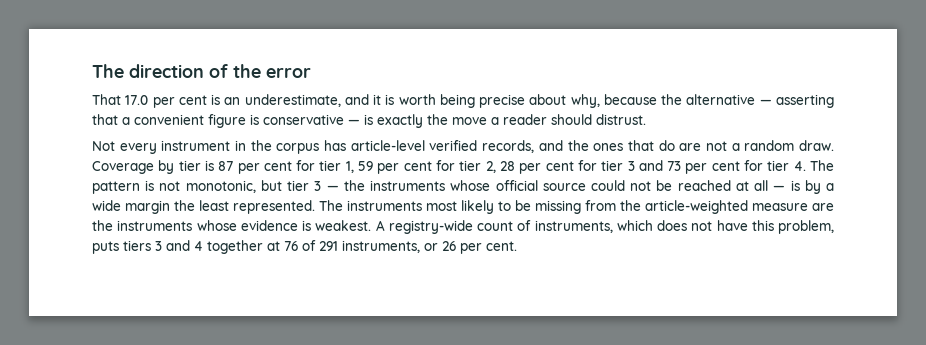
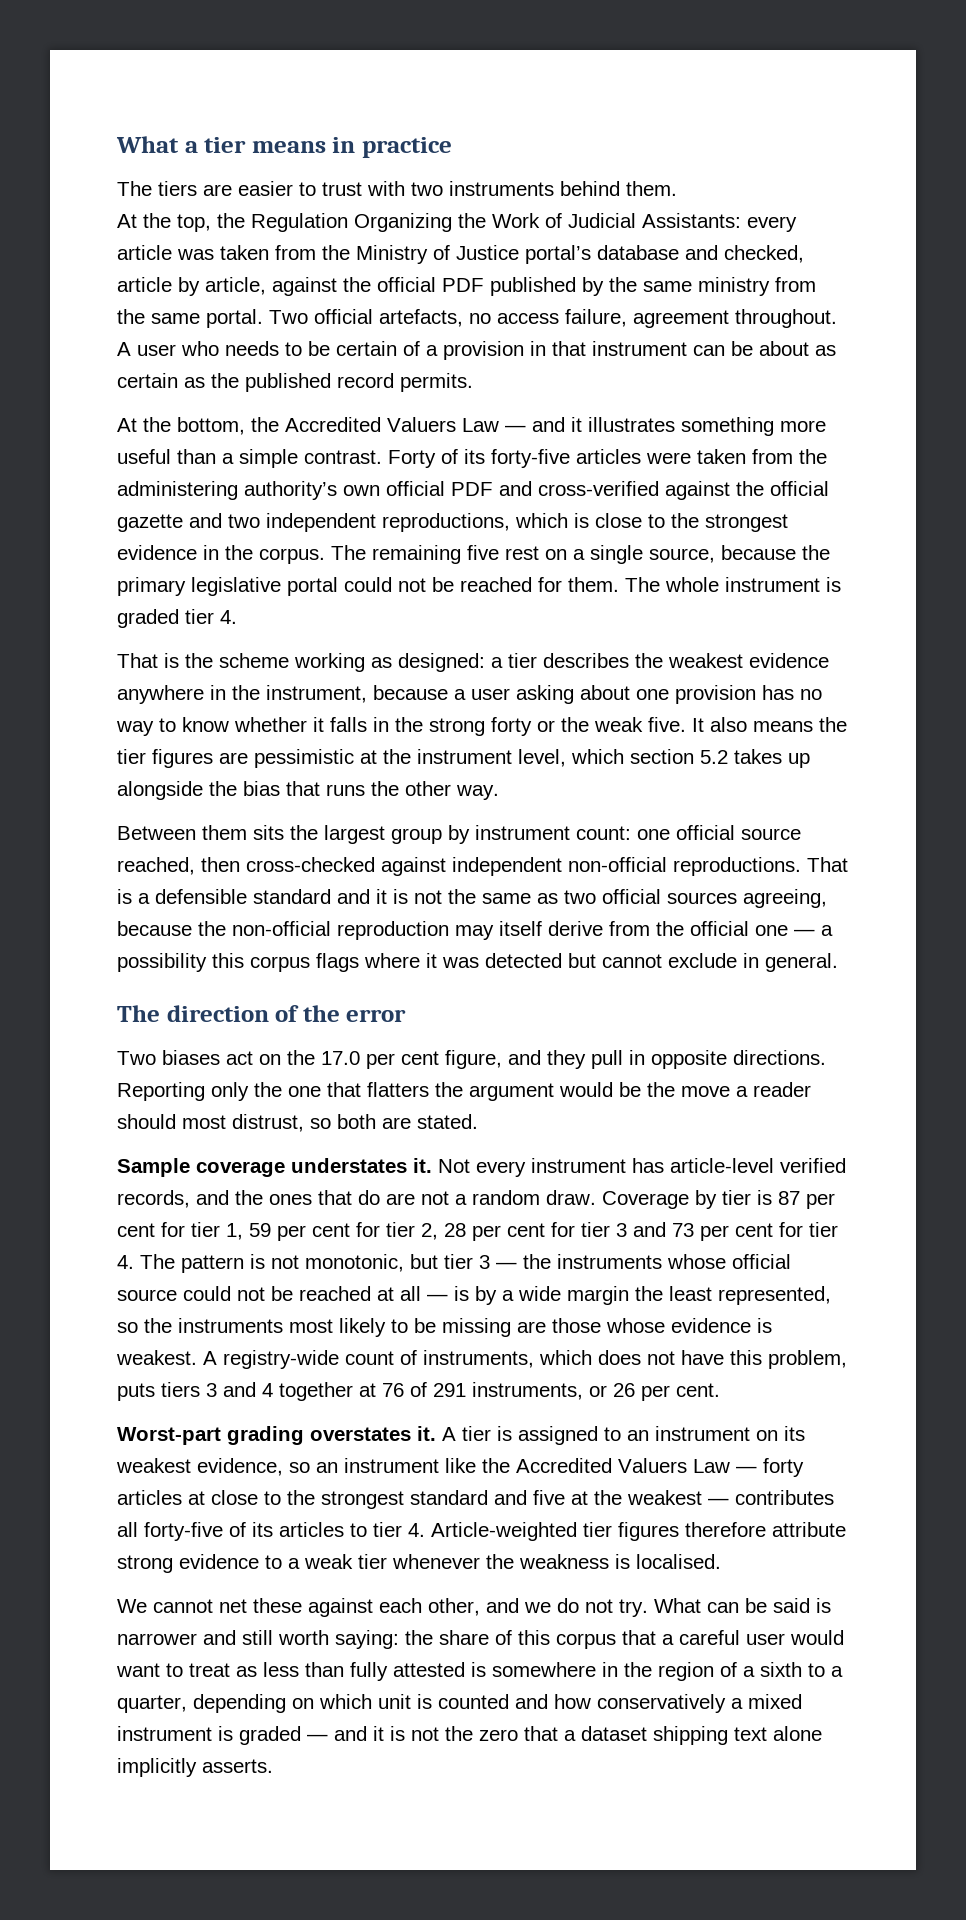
(92, 71) none -> [116,136,453,158] [117,181,677,196] [117,213,797,232] [117,245,804,264] [117,277,816,296] [117,309,837,328] [117,341,836,360] [117,373,473,392] [117,417,826,436] [117,449,827,468] [117,481,829,500] [117,513,788,532] [117,545,830,564] [117,577,841,596] [117,609,237,628] [117,653,829,672] [117,685,822,704] [116,717,847,736] [117,749,810,768] [117,781,499,800] [117,825,801,844] [117,857,848,876] [117,889,827,908] [117,921,833,940] [117,953,838,972] What a tier means in practice // The tiers are easier to trust with two instruments behind them. // At the top, the Regulation Organizing the Work of Judicial Assistants: every article was taken from the Ministry of Justice portal’s database and checked, article by article, against the official PDF published by the same ministry from the same portal. Two official artefacts, no access failure, agreement throughout. A user who needs to be certain of a provision in that instrument can be about as certain as the published record permits. // At the bottom, the Accredited Valuers Law — and it illustrates something more useful than a simple contrast. Forty of its forty-five articles were taken from the administering authority’s own official PDF and cross-verified against the official gazette and two independent reproductions, which is close to the strongest evidence in the corpus. The remaining five rest on a single source, because the primary legislative portal could not be reached for them. The whole instrument is graded tier 4. // That is the scheme working as designed: a tier describes the weakest evidence anywhere in the instrument, because a user asking about one provision has no way to know whether it falls in the strong forty or the weak five. It also means the tier figures are pessimistic at the instrument level, which section 5.2 takes up alongside the bias that runs the other way. // Between them sits the largest group by instrument count: one official source reached, then cross-checked against independent non-official reproductions. That is a defensible standard and it is not the same as two official sources agreeing, because the non-official reproduction may itself derive from the official one — a possibility this corpus flags where it was detected but cannot exclude in general. //
[92,94,834,108] [92,114,423,128] That 17.0 per cent is an underestimate, and it is worth being precise about why, because the alternative — asserting that a convenient figure is conservative — is exactly -> [117,1050,826,1069] [117,1082,641,1101] Two biases act on the 17.0 per cent figure, and they pull in opposite directions. Reporting only the one that flatters the argument would be
[596,114,646,125] [92,140,320,154] distrust. // Not every instrument in the corpus -> [182,1114,478,1132] [117,1158,626,1177] most distrust, so both are stated. // Sample coverage understates it. Not every instrument
[233,200,343,214] represented. The -> [718,1286,831,1305] [117,1318,172,1333] represented, so the
[585,200,834,214] [92,220,193,231] from the article-weighted measure are the instruments -> [517,1318,601,1333] are those
(517, 246) none -> [117,1426,805,1445] [116,1458,804,1477] [117,1490,834,1509] [117,1522,846,1541] [117,1554,721,1573] [117,1598,831,1617] [117,1630,844,1649] [116,1662,843,1681] [117,1694,802,1713] [117,1726,822,1745] [117,1758,273,1777] // Worst-part grading overstates it. A tier is assigned to an instrument on its weakest evidence, so an instrument like the Accredited Valuers Law — forty articles at close to the strongest standard and five at the weakest — contributes all forty-five of its articles to tier 4. Article-weighted tier figures therefore attribute strong evidence to a weak tier whenever the weakness is localised. // We cannot net these against each other, and we do not try. What can be said is narrower and still worth saying: the share of this corpus that a careful user would want to treat as less than fully attested is somewhere in the region of a sixth to a quarter, depending on which unit is counted and how conservatively a mixed instrument is graded — and it is not the zero that a dataset shipping text alone implicitly asserts.

